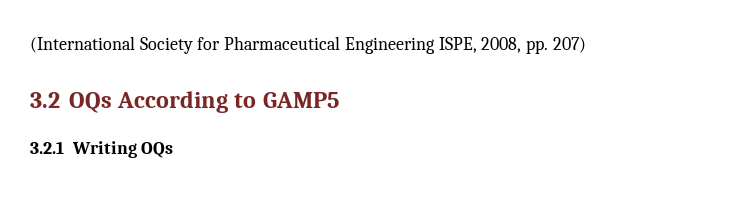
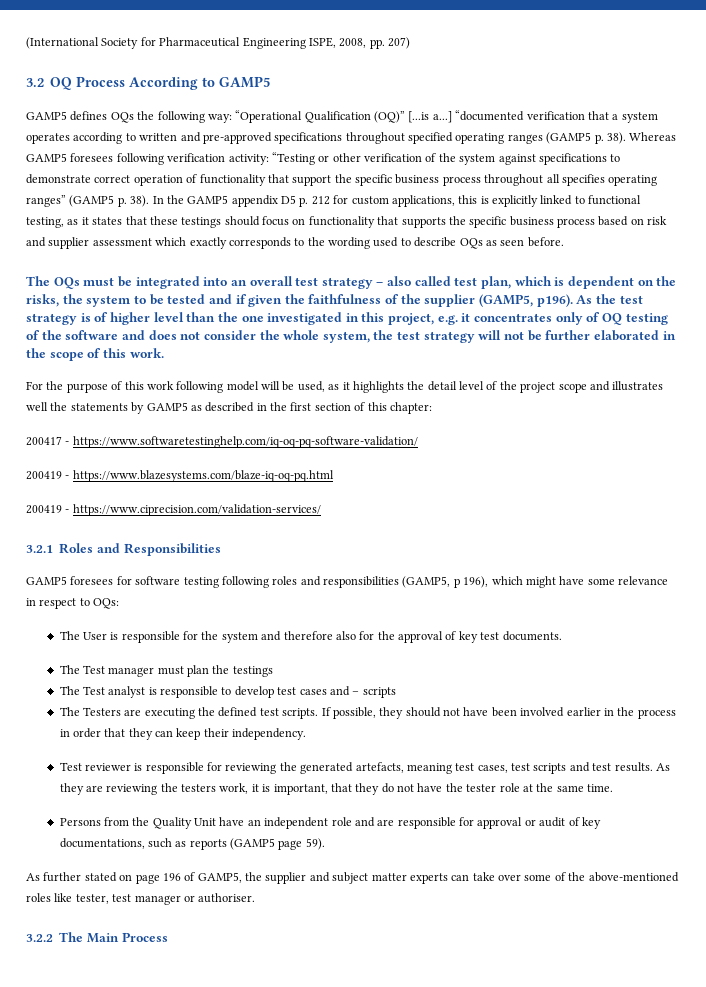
[68,92,112,113] OQs -> [50,76,126,90] OQ Process
[30,141,174,158] 3.2.1 Writing OQs -> [26,110,658,123] [26,132,677,144] [26,152,621,165] [26,174,658,186] [26,195,642,207] [26,216,668,228] [26,237,564,249] [26,276,677,289] [26,294,643,307] [26,312,668,325] [26,330,676,343] [26,348,164,361] [26,381,664,393] [26,402,432,414] [26,436,418,448] [26,470,334,482] [26,504,321,516] [26,543,221,556] [26,576,668,588] [26,598,120,609] [59,631,562,643] [59,665,273,677] [59,686,396,698] [59,707,676,719] [59,728,307,740] [59,762,670,774] [59,783,613,795] [59,817,601,829] [59,838,325,850] [26,872,679,884] [26,893,256,905] [26,932,168,943] GAMP5 defines OQs the following way: “Operational Qualification (OQ)” [...is a...] “documented verification that a system operates according to written and pre-approved specifications throughout specified operating ranges (GAMP5 p. 38). Whereas GAMP5 foresees following verification activity: “Testing or other verification of the system against specifications to demonstrate correct operation of functionality that support the specific business process throughout all specifies operating ranges” (GAMP5 p. 38). In the GAMP5 appendix D5 p. 212 for custom applications, this is explicitly linked to functional testing, as it states that these testings should focus on functionality that supports the specific business process based on risk and supplier assessment which exactly corresponds to the wording used to describe OQs as seen before. // The OQs must be integrated into an overall test strategy – also called test plan, which is dependent on the risks, the system to be tested and if given the faithfulness of the supplier (GAMP5, p196). As the test strategy is of higher level than the one investigated in this project, e.g. it concentrates only of OQ testing of the software and does not consider the whole system, the test strategy will not be further elaborated in the scope of this work. // For the purpose of this work following model will be used, as it highlights the detail level of the project scope and illustrates well the statements by GAMP5 as described in the first section of this chapter: // 200417 - https://www.softwaretestinghelp.com/iq-oq-pq-software-validation/ // 200419 - https://www.blazesystems.com/blaze-iq-oq-pq.html // 200419 - https://www.ciprecision.com/validation-services/ // 3.2.1 Roles and Responsibilities // GAMP5 foresees for software testing following roles and responsibilities (GAMP5, p 196), which might have some relevance in respect to OQs: // The User is responsible for the system and therefore also for the approval of key test documents. // The Test manager must plan the testings // The Test analyst is responsible to develop test cases and – scripts // The Testers are executing the defined test scripts. If possible, they should not have been involved earlier in the process in order that they can keep their independency. // Test reviewer is responsible for reviewing the generated artefacts, meaning test cases, test scripts and test results. As they are reviewing the testers work, it is important, that they do not have the tester role at the same time. // Persons from the Quality Unit have an independent role and are responsible for approval or audit of key documentations, such as reports (GAMP5 page 59). // As further stated on page 196 of GAMP5, the supplier and subject matter experts can take over some of the above-mentioned roles like tester, test manager or authoriser. // 3.2.2 The Main Process

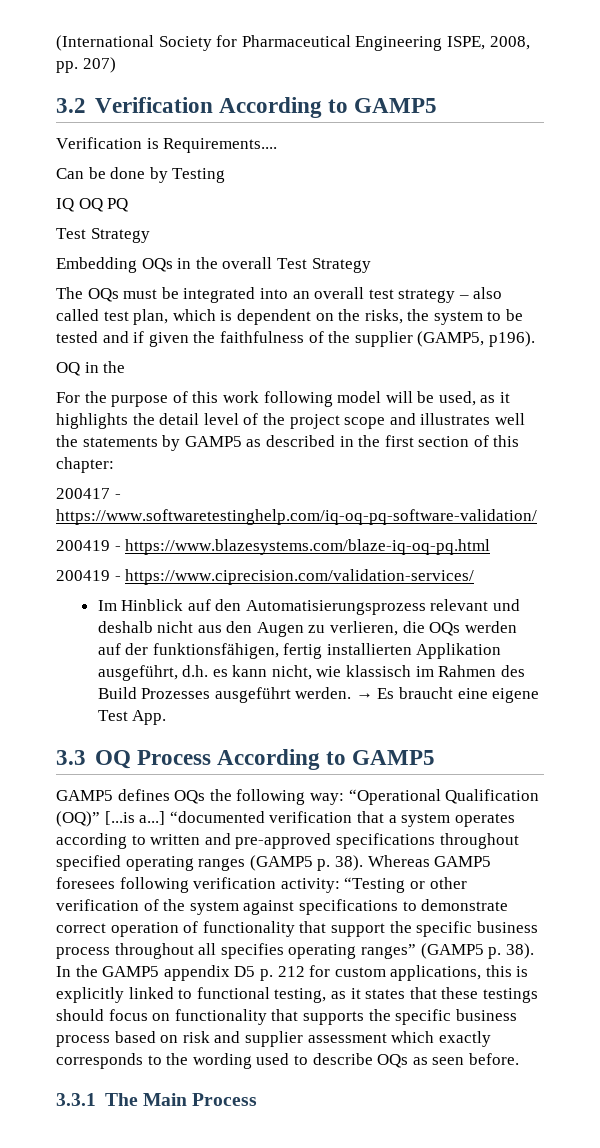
(44, 82) none -> [94,97,438,118] [56,137,278,153] [56,167,226,183] [56,198,129,212] [56,228,150,243] [56,257,371,273] [56,287,503,303] [56,309,524,325] [56,331,535,347] [56,361,126,376] [56,391,511,407] [56,413,525,429] [56,435,520,451] [56,457,114,473] [56,488,121,499] [56,509,537,525] [56,539,491,555] [56,569,475,585] [97,599,521,615] [97,621,517,637] [97,643,502,659] [97,665,525,681] [97,687,540,703] [97,710,167,725] [56,750,86,765] Verification According to GAMP5 // Verification is Requirements.... // Can be done by Testing // IQ OQ PQ // Test Strategy // Embedding OQs in the overall Test Strategy // The OQs must be integrated into an overall test strategy – also called test plan, which is dependent on the risks, the system to be tested and if given the faithfulness of the supplier (GAMP5, p196). // OQ in the // For the purpose of this work following model will be used, as it highlights the detail level of the project scope and illustrates well the statements by GAMP5 as described in the first section of this chapter: // 200417 - https://www.softwaretestinghelp.com/iq-oq-pq-software-validation/ // 200419 - https://www.blazesystems.com/blaze-iq-oq-pq.html // 200419 - https://www.ciprecision.com/validation-services/ // Im Hinblick auf den Automatisierungsprozess relevant und deshalb nicht aus den Augen zu verlieren, die OQs werden auf der funktionsfähigen, fertig installierten Applikation ausgeführt, d.h. es kann nicht, wie klassisch im Rahmen des Build Prozesses ausgeführt werden. → Es braucht eine eigene Test App. // 3.3
[26,276,677,289] [26,294,643,307] [26,312,668,325] [26,330,676,343] [26,348,164,361] [26,381,664,393] [26,402,432,414] [26,436,418,448] [26,470,334,482] [26,504,321,516] [26,543,221,556] [26,576,668,588] [26,598,120,609] [59,631,562,643] [59,665,273,677] [59,686,396,698] [59,707,676,719] [59,728,307,740] [59,762,670,774] [59,783,613,795] [59,817,601,829] [59,838,325,850] [26,872,679,884] [26,893,256,905] [26,934,53,942] The OQs must be integrated into an overall test strategy – also called test plan, which is dependent on the risks, the system to be tested and if given the faithfulness of the supplier (GAMP5, p196). As the test strategy is of higher level than the one investigated in this project, e.g. it concentrates only of OQ testing of the software and does not consider the whole system, the test strategy will not be further elaborated in the scope of this work. // For the purpose of this work following model will be used, as it highlights the detail level of the project scope and illustrates well the statements by GAMP5 as described in the first section of this chapter: // 200417 - https://www.softwaretestinghelp.com/iq-oq-pq-software-validation/ // 200419 - https://www.blazesystems.com/blaze-iq-oq-pq.html // 200419 - https://www.ciprecision.com/validation-services/ // 3.2.1 Roles and Responsibilities // GAMP5 foresees for software testing following roles and responsibilities (GAMP5, p 196), which might have some relevance in respect to OQs: // The User is responsible for the system and therefore also for the approval of key test documents. // The Test manager must plan the testings // The Test analyst is responsible to develop test cases and – scripts // The Testers are executing the defined test scripts. If possible, they should not have been involved earlier in the process in order that they can keep their independency. // Test reviewer is responsible for reviewing the generated artefacts, meaning test cases, test scripts and test results. As they are reviewing the testers work, it is important, that they do not have the tester role at the same time. // Persons from the Quality Unit have an independent role and are responsible for approval or audit of key documentations, such as reports (GAMP5 page 59). // As further stated on page 196 of GAMP5, the supplier and subject matter experts can take over some of the above-mentioned roles like tester, test manager or authoriser. // 3.2.2 -> [56,1093,96,1106] 3.3.1

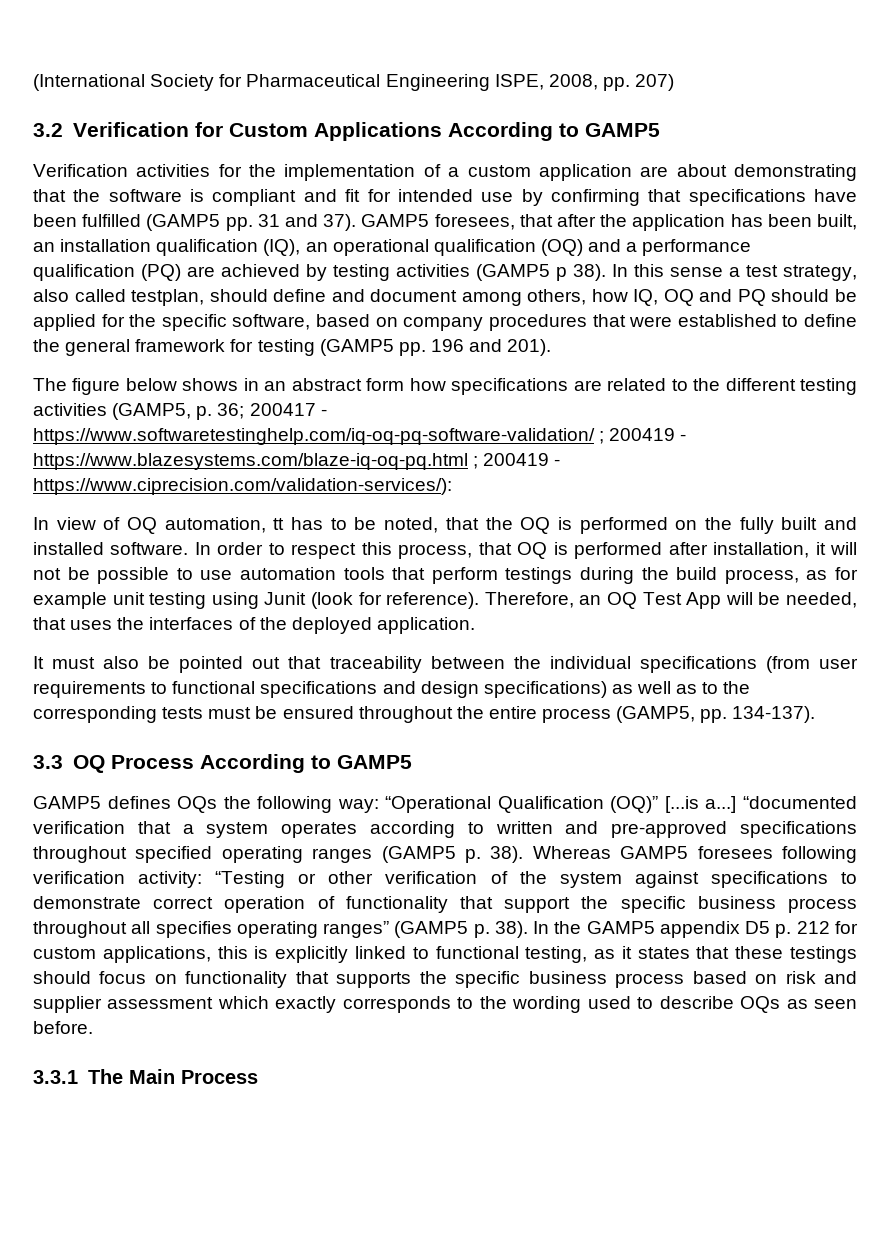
(213, 105) none -> [194,122,442,141] for Custom Applications
[146,138,278,153] [56,167,226,183] [56,198,129,212] [56,228,150,243] [56,257,371,273] [56,287,503,303] [56,309,524,325] [56,331,535,347] [56,361,126,376] [56,391,511,407] [56,413,525,429] [56,435,520,451] [56,457,114,473] is Requirements.... // Can be done by Testing // IQ OQ PQ // Test Strategy // Embedding OQs in the overall Test Strategy // The OQs must be integrated into an overall test strategy – also called test plan, which is dependent on the risks, the system to be tested and if given the faithfulness of the supplier (GAMP5, p196). // OQ in the // For the purpose of this work following model will be used, as it highlights the detail level of the project scope and illustrates well the statements by GAMP5 as described in the first section of this chapter: // -> [136,164,858,181] [33,189,857,206] [33,214,858,231] [33,239,752,256] [33,264,857,281] [33,289,857,306] [33,314,857,331] [33,339,552,356] [33,378,858,395] [33,403,245,420] activities for the implementation of a custom application are about demonstrating that the software is compliant and fit for intended use by confirming that specifications have been fulfilled (GAMP5 pp. 31 and 37). GAMP5 foresees, that after the application has been built, an installation qualification (IQ), an operational qualification (OQ) and a performance qualification (PQ) are achieved by testing activities (GAMP5 p 38). In this sense a test strategy, also called testplan, should define and document among others, how IQ, OQ and PQ should be applied for the specific software, based on company procedures that were established to define the general framework for testing (GAMP5 pp. 196 and 201). // The figure below shows in an abstract form how specifications are related to the different testing activities (GAMP5, p. 36;
(537, 517) // -> [599,431,605,444] ;
[56,569,475,585] [97,599,521,615] [97,621,517,637] [97,643,502,659] [97,665,525,681] [97,687,540,703] [97,710,167,725] // 200419 - https://www.ciprecision.com/validation-services/ // Im Hinblick auf den Automatisierungsprozess relevant und deshalb nicht aus den Augen zu verlieren, die OQs werden auf der funktionsfähigen, fertig installierten Applikation ausgeführt, d.h. es kann nicht, wie klassisch im Rahmen des Build Prozesses ausgeführt werden. → Es braucht eine eigene Test App. -> [473,453,561,469] [33,478,452,495] [33,517,858,534] [33,542,857,559] [33,567,859,584] [33,592,858,609] [33,617,475,634] [33,656,859,673] [33,681,751,698] [33,706,816,723] ; 200419 - https://www.ciprecision.com/validation-services/): // In view of OQ automation, tt has to be noted, that the OQ is performed on the fully built and installed software. In order to respect this process, that OQ is performed after installation, it will not be possible to use automation tools that perform testings during the build process, as for example unit testing using Junit (look for reference). Therefore, an OQ Test App will be needed, that uses the interfaces of the deployed application. // It must also be pointed out that traceability between the individual specifications (from user requirements to functional specifications and design specifications) as well as to the corresponding tests must be ensured throughout the entire process (GAMP5, pp. 134-137).

